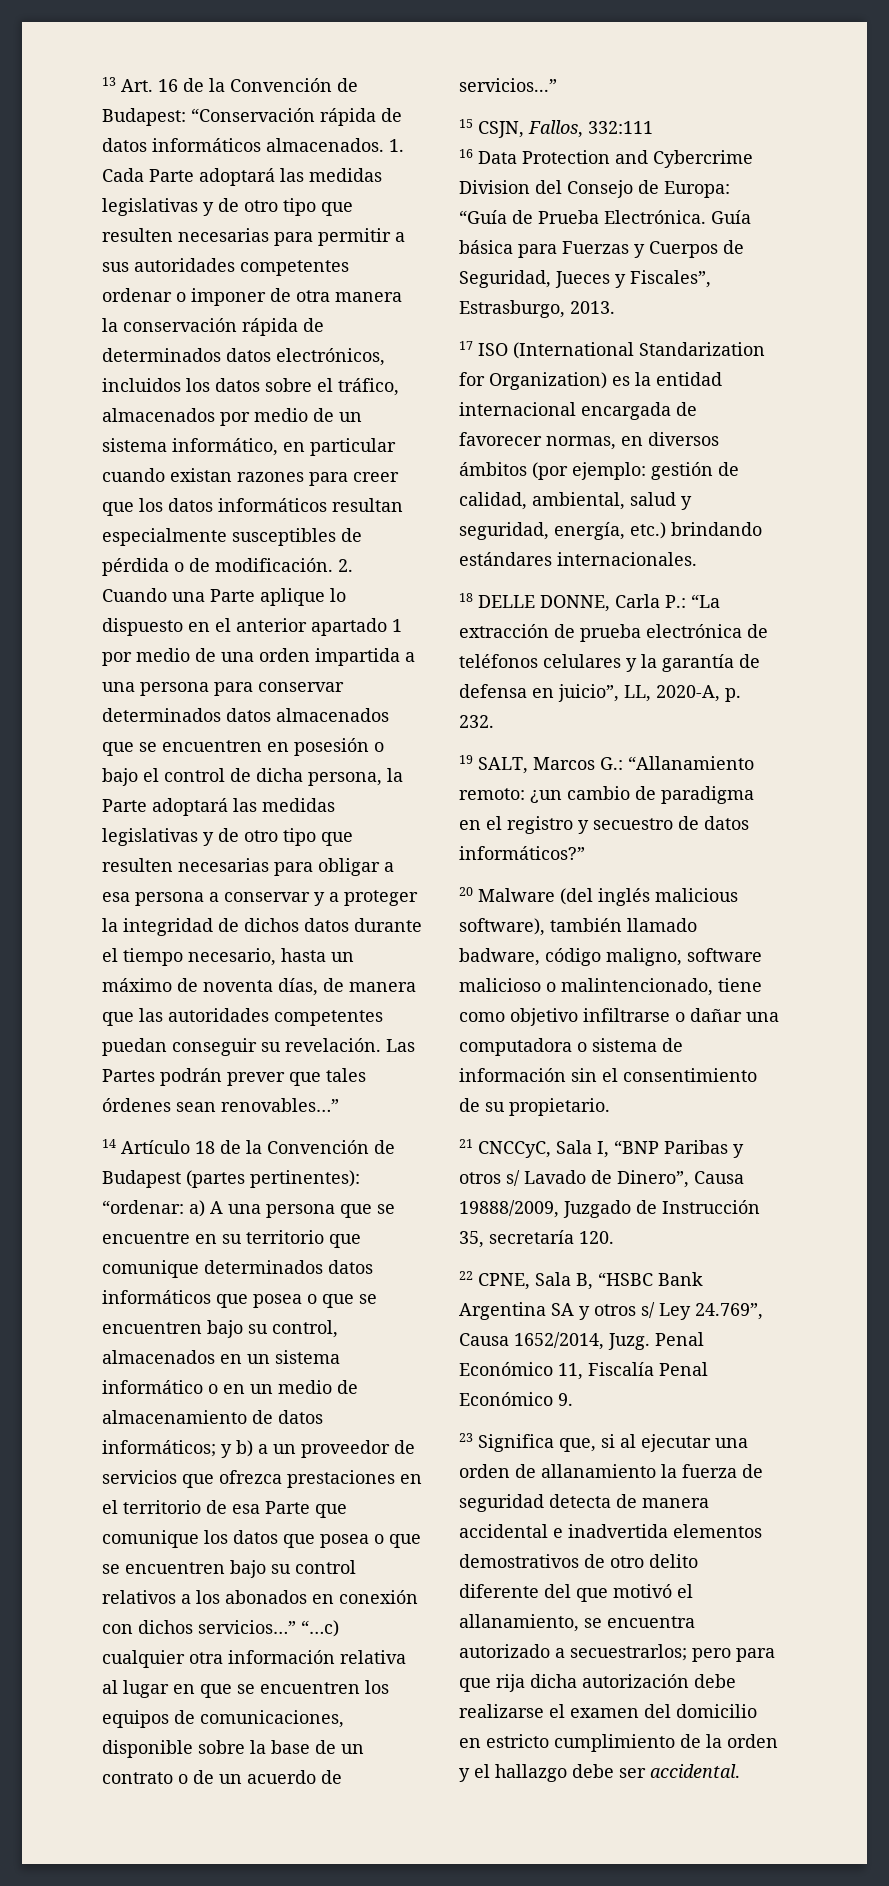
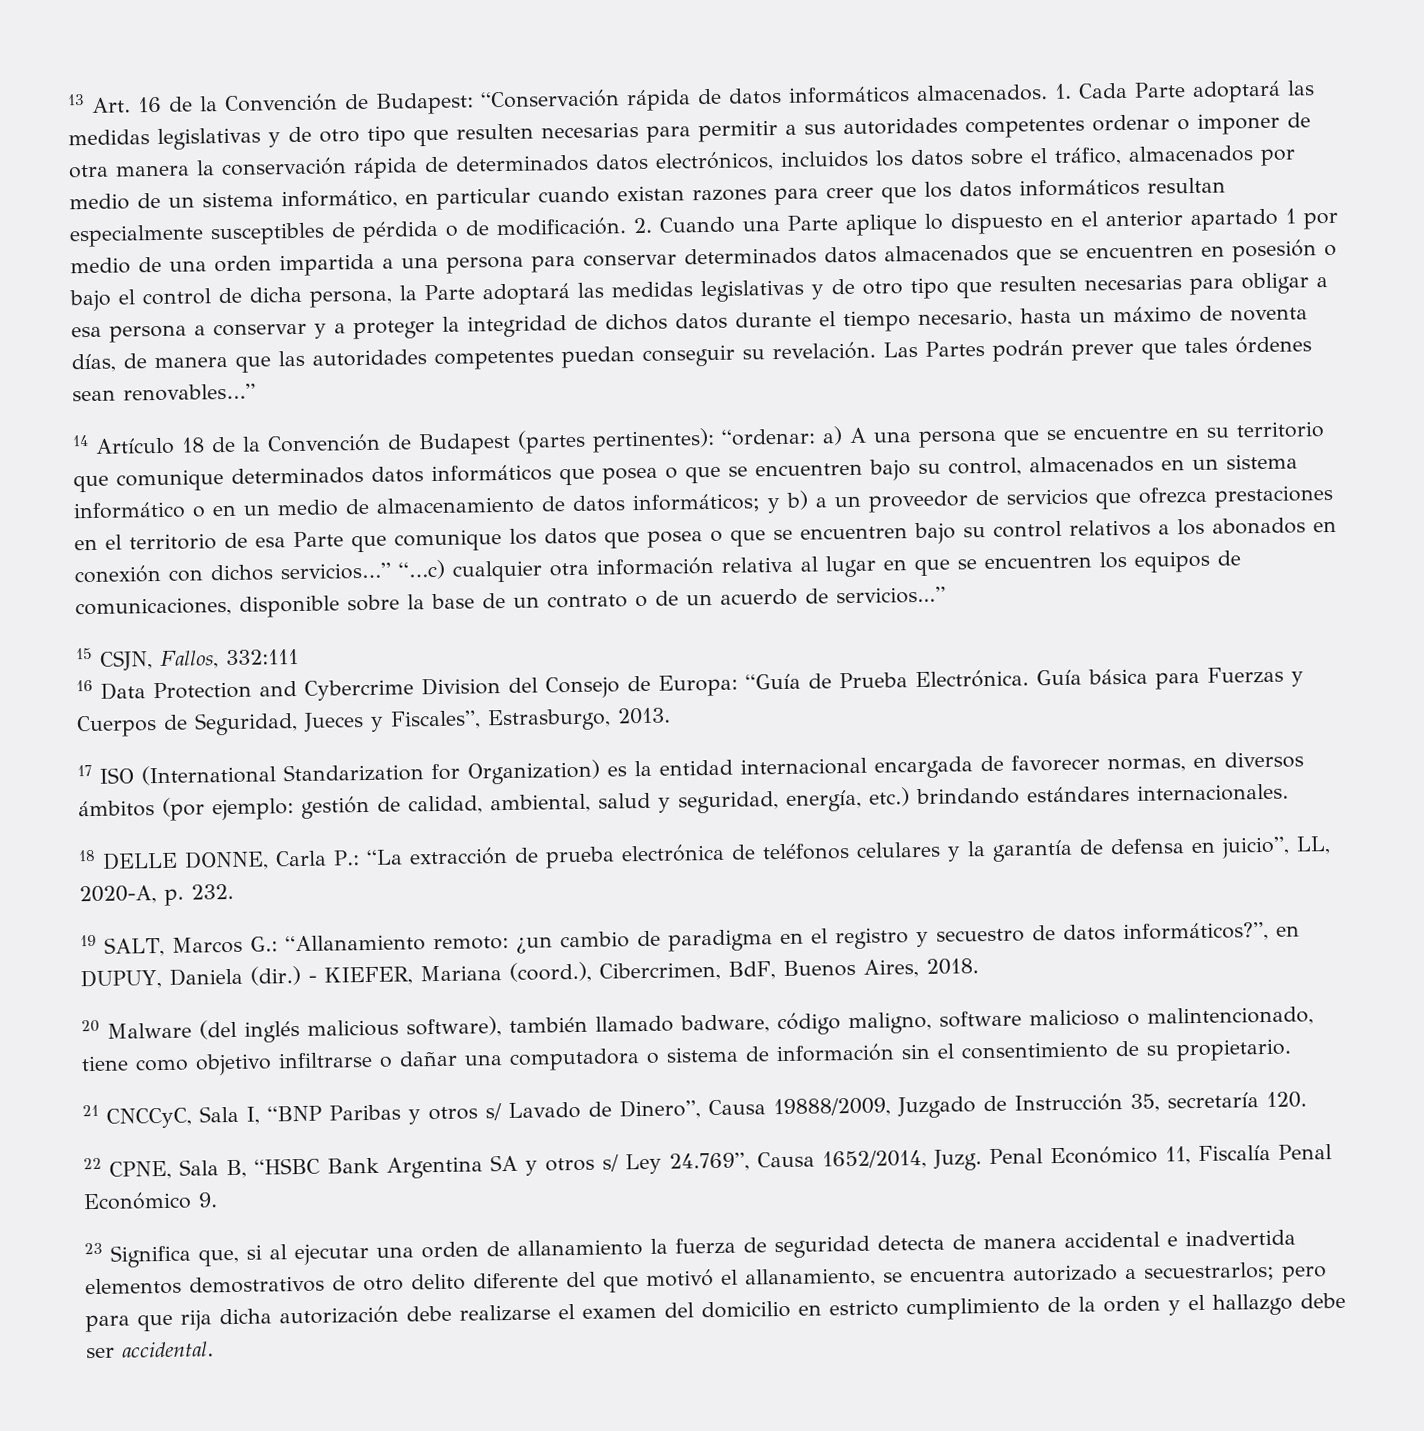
[459,846,585,860] informáticos?” -> [1122,921,1300,943] [80,958,979,990] informáticos?”, en DUPUY, Daniela (dir.) - KIEFER, Mariana (coord.), Cibercrimen, BdF, Buenos Aires, 2018.

